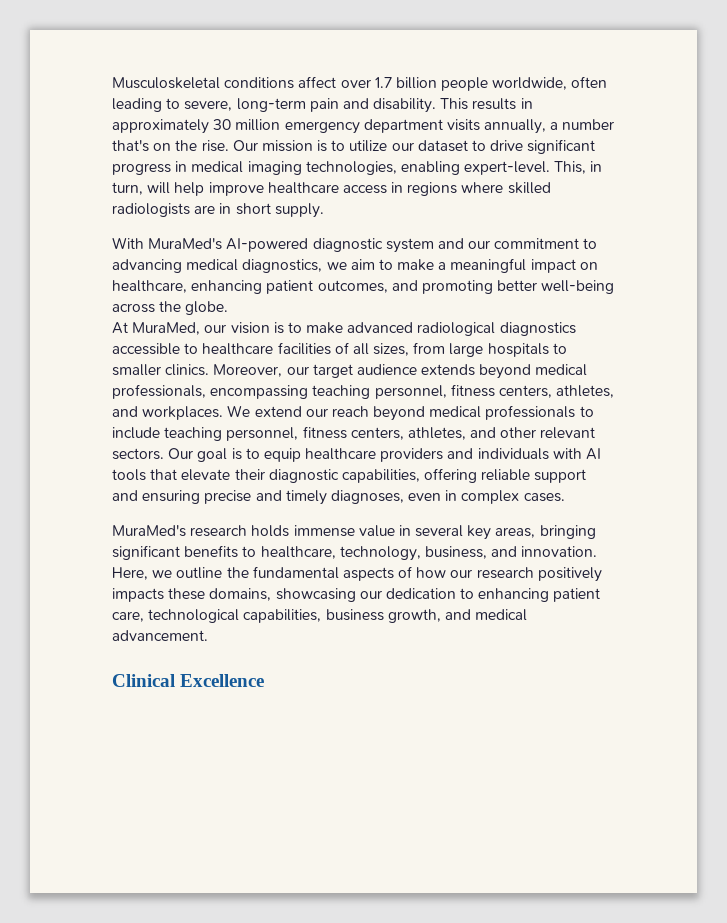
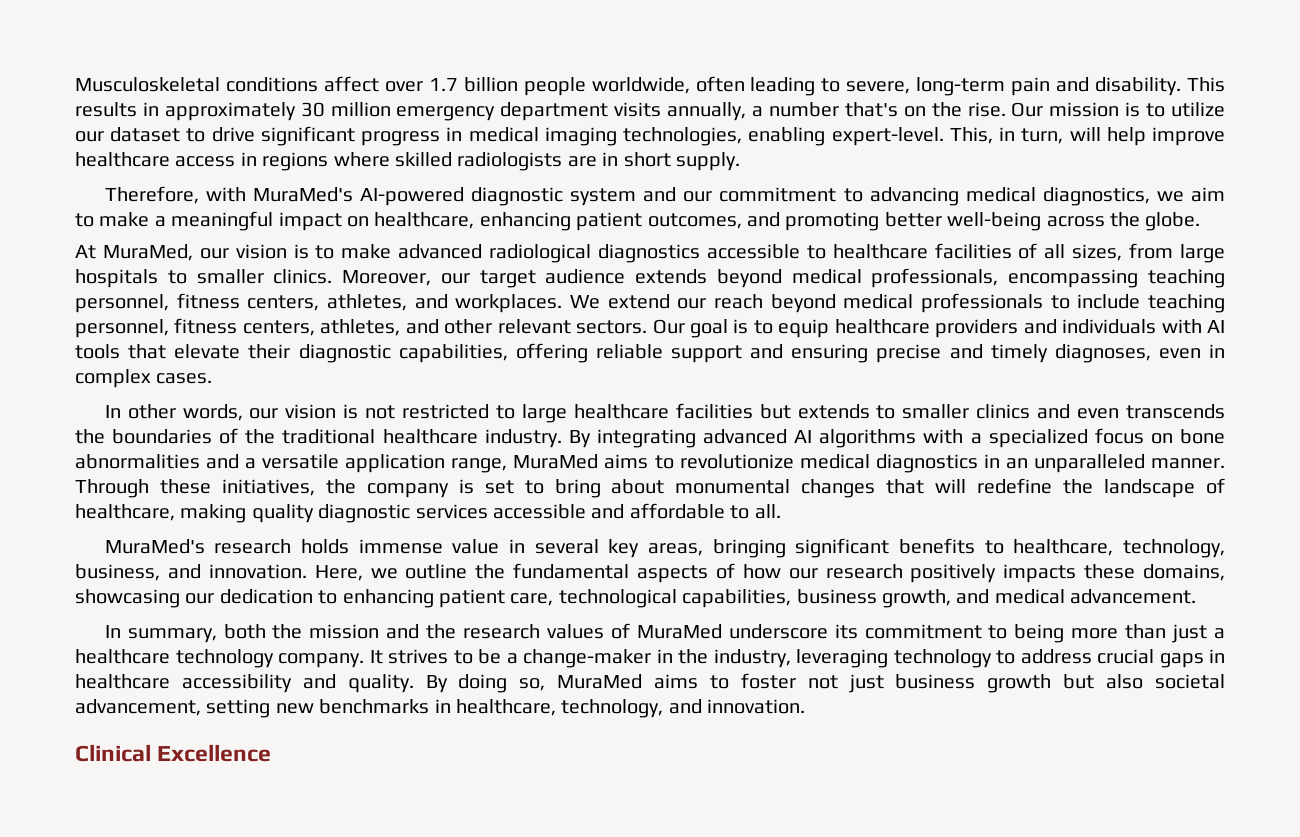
[112,237,144,249] With -> [104,186,246,204] Therefore, with
(565, 497) none -> [104,403,1225,423] [75,428,1225,448] [75,454,1226,473] [75,478,1226,498] [75,503,781,523] // In other words, our vision is not restricted to large healthcare facilities but extends to smaller clinics and even transcends the boundaries of the traditional healthcare industry. By integrating advanced AI algorithms with a specialized focus on bone abnormalities and a versatile application range, MuraMed aims to revolutionize medical diagnostics in an unparalleled manner. Through these initiatives, the company is set to bring about monumental changes that will redefine the landscape of healthcare, making quality diagnostic services accessible and affordable to all.
(208, 635) none -> [104,623,1225,643] [75,649,1225,668] [75,673,1225,693] [75,699,806,718] // In summary, both the mission and the research values of MuraMed underscore its commitment to being more than just a healthcare technology company. It strives to be a change-maker in the industry, leveraging technology to address crucial gaps in healthcare accessibility and quality. By doing so, MuraMed aims to foster not just business growth but also societal advancement, setting new benchmarks in healthcare, technology, and innovation.

